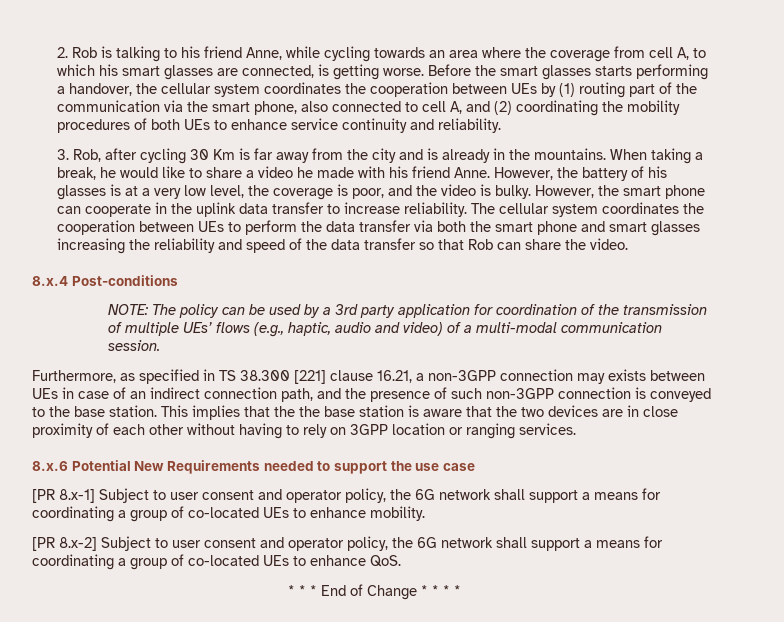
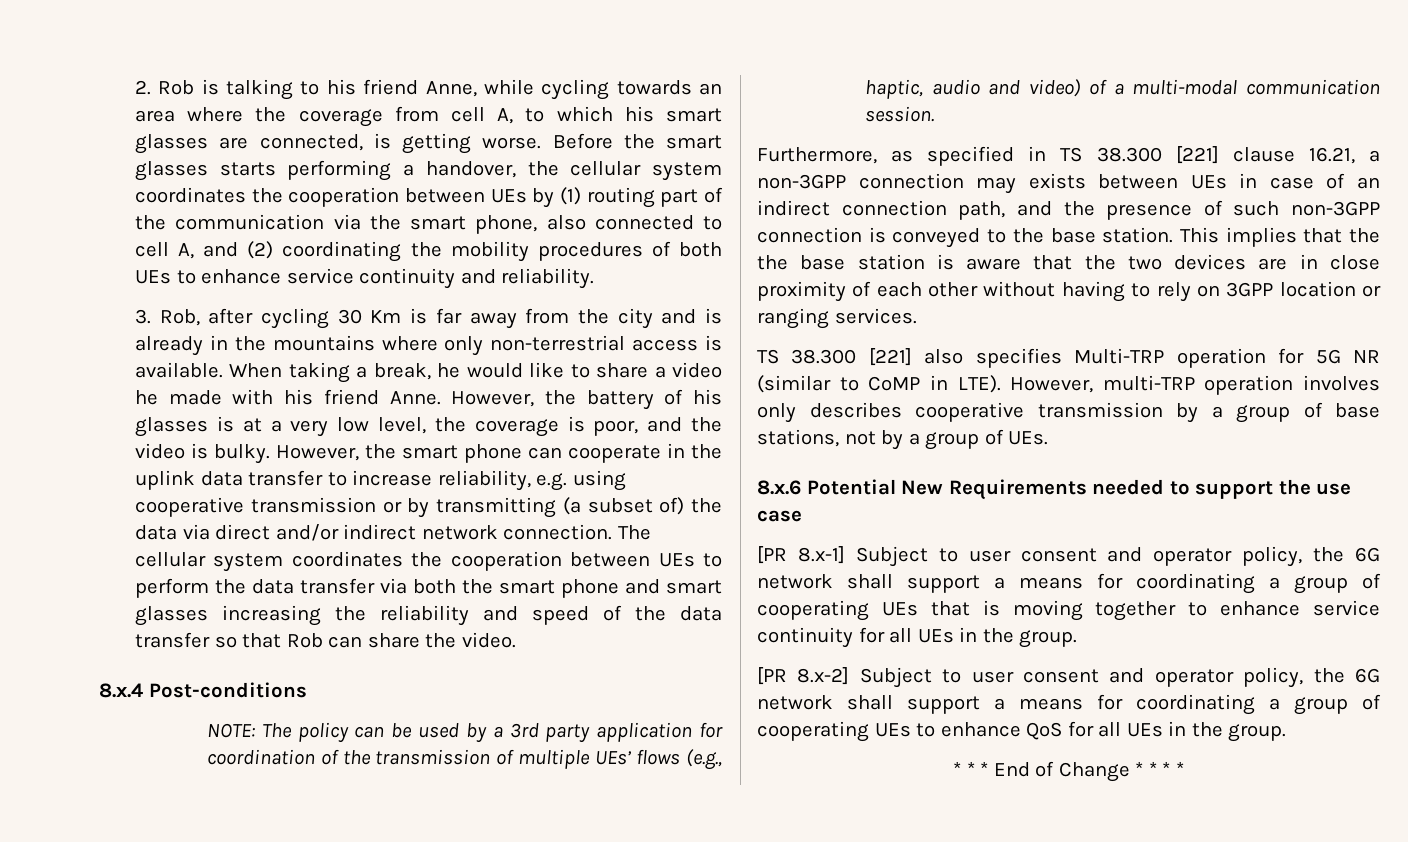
[534,148,607,160] mountains. -> [272,335,722,356] [135,362,224,378] mountains where only non-terrestrial access is available.
[404,202,468,217] reliability. -> [437,470,626,491] [135,497,722,518] [135,524,613,541] reliability, e.g. using cooperative transmission or by transmitting (a subset of) the data via direct and/or indirect network connection.
(576, 429) none -> [757,348,1380,368] [757,375,1380,395] [757,402,1380,423] [757,429,1049,450] // TS 38.300 [221] also specifies Multi-TRP operation for 5G NR (similar to CoMP in LTE). However, multi-TRP operation involves only describes cooperative transmission by a group of base stations, not by a group of UEs.
[188,506,425,521] co-located UEs to enhance mobility. -> [757,600,1380,621] [757,627,1078,648] cooperating UEs that is moving together to enhance service continuity for all UEs in the group.
[188,555,401,567] co-located UEs to enhance QoS. -> [757,721,1287,742] cooperating UEs to enhance QoS for all UEs in the group.

